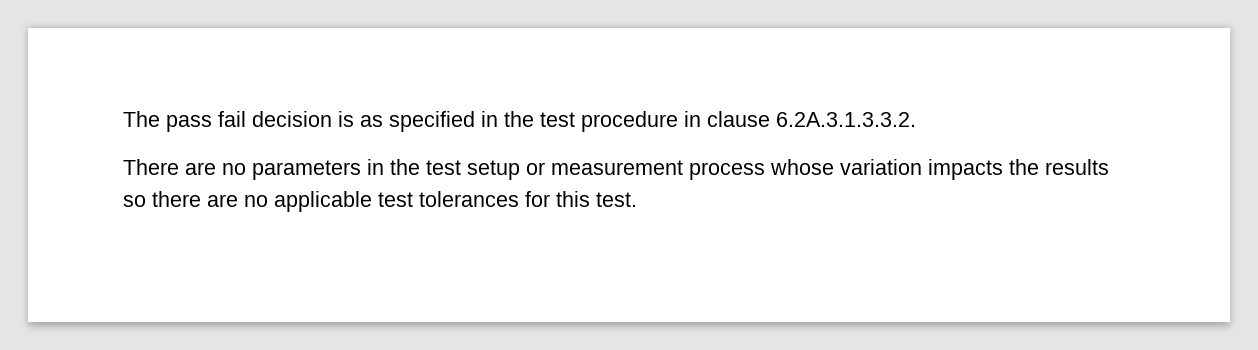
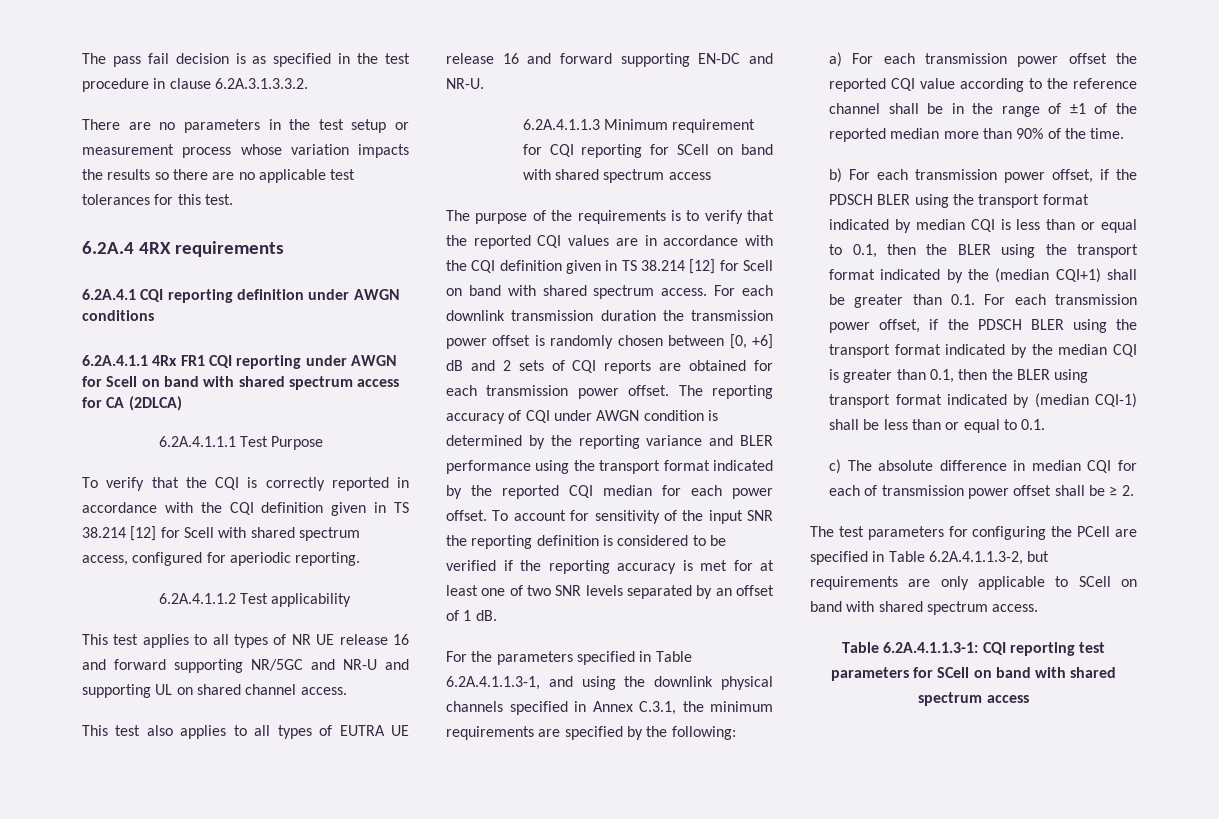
(637, 199) none -> [82,241,284,257] [82,289,400,303] [82,310,154,321] [82,355,397,369] [82,376,400,390] [82,396,182,411] [158,436,324,450] [82,477,409,491] [82,502,409,516] [82,526,360,541] [82,552,361,566] [158,593,352,607] [82,634,409,648] [82,659,409,673] [82,684,347,698] [82,725,410,739] [446,53,773,67] [446,78,484,89] [522,119,756,133] [522,144,773,158] [522,169,711,183] [446,210,774,224] [446,235,773,249] [446,259,773,274] [446,285,773,299] [446,310,773,321] [446,334,773,349] [446,360,773,374] [446,385,773,399] [446,410,718,424] [446,435,773,449] [446,460,773,474] [446,485,773,499] [446,510,773,524] [446,535,726,549] [446,560,774,574] [446,585,774,599] [446,610,497,621] [446,651,692,665] [446,676,773,690] [446,701,773,715] [446,726,736,740] [829,52,1137,67] [829,78,1137,92] [829,103,1137,117] [829,128,1125,142] [829,168,1137,183] [829,194,1089,208] [829,219,1137,233] [829,244,1138,258] [829,268,1137,283] [829,294,1137,308] [829,319,1137,333] [829,344,1137,358] [829,369,1089,383] [829,393,1137,408] [829,419,1046,433] [829,459,1137,474] [829,485,1134,499] [810,526,1137,540] [810,551,1050,565] [810,576,1137,590] [810,601,1039,615] [841,642,1106,656] [830,667,1117,681] [918,692,1029,706] // 6.2A.4 4RX requirements // 6.2A.4.1 CQI reporting definition under AWGN conditions // 6.2A.4.1.1 4Rx FR1 CQI reporting under AWGN for Scell on band with shared spectrum access for CA (2DLCA) // 6.2A.4.1.1.1 Test Purpose // To verify that the CQI is correctly reported in accordance with the CQI definition given in TS 38.214 [12] for Scell with shared spectrum access, configured for aperiodic reporting. // 6.2A.4.1.1.2 Test applicability // This test applies to all types of NR UE release 16 and forward supporting NR/5GC and NR-U and supporting UL on shared channel access. // This test also applies to all types of EUTRA UE release 16 and forward supporting EN-DC and NR-U. // 6.2A.4.1.1.3 Minimum requirement for CQI reporting for SCell on band with shared spectrum access // The purpose of the requirements is to verify that the reported CQI values are in accordance with the CQI definition given in TS 38.214 [12] for Scell on band with shared spectrum access. For each downlink transmission duration the transmission power offset is randomly chosen between [0, +6] dB and 2 sets of CQI reports are obtained for each transmission power offset. The reporting accuracy of CQI under AWGN condition is determined by the reporting variance and BLER performance using the transport format indicated by the reported CQI median for each power offset. To account for sensitivity of the input SNR the reporting definition is considered to be verified if the reporting accuracy is met for at least one of two SNR levels separated by an offset of 1 dB. // For the parameters specified in Table 6.2A.4.1.1.3-1, and using the downlink physical channels specified in Annex C.3.1, the minimum requirements are specified by the following: // a) For each transmission power offset the reported CQI value according to the reference channel shall be in the range of ±1 of the reported median more than 90% of the time. // b) For each transmission power offset, if the PDSCH BLER using the transport format indicated by median CQI is less than or equal to 0.1, then the BLER using the transport format indicated by the (median CQI+1) shall be greater than 0.1. For each transmission power offset, if the PDSCH BLER using the transport format indicated by the median CQI is greater than 0.1, then the BLER using transport format indicated by (median CQI-1) shall be less than or equal to 0.1. // c) The absolute difference in median CQI for each of transmission power offset shall be ≥ 2. // The test parameters for configuring the PCell are specified in Table 6.2A.4.1.1.3-2, but requirements are only applicable to SCell on band with shared spectrum access. // Table 6.2A.4.1.1.3-1: CQI reporting test parameters for SCell on band with shared spectrum access

